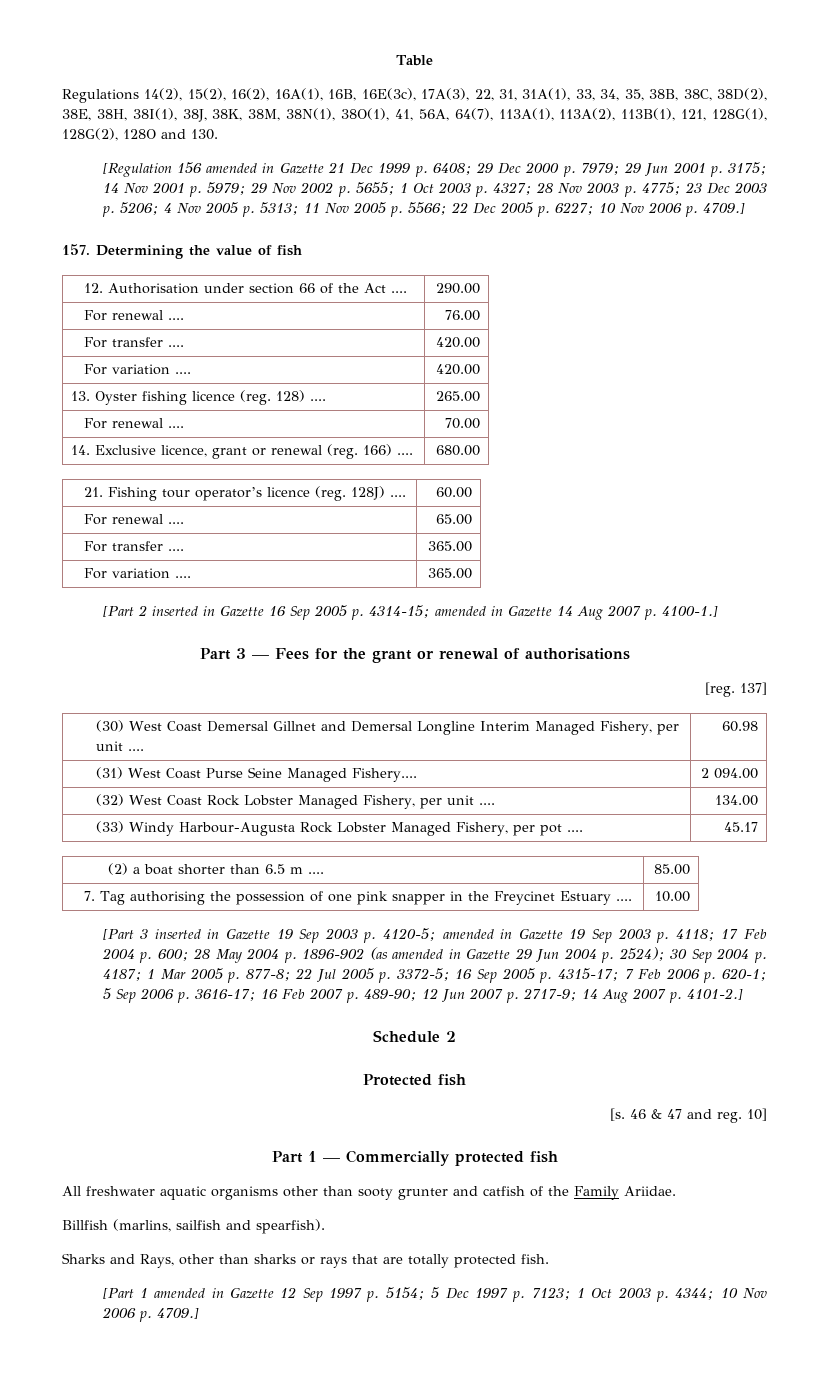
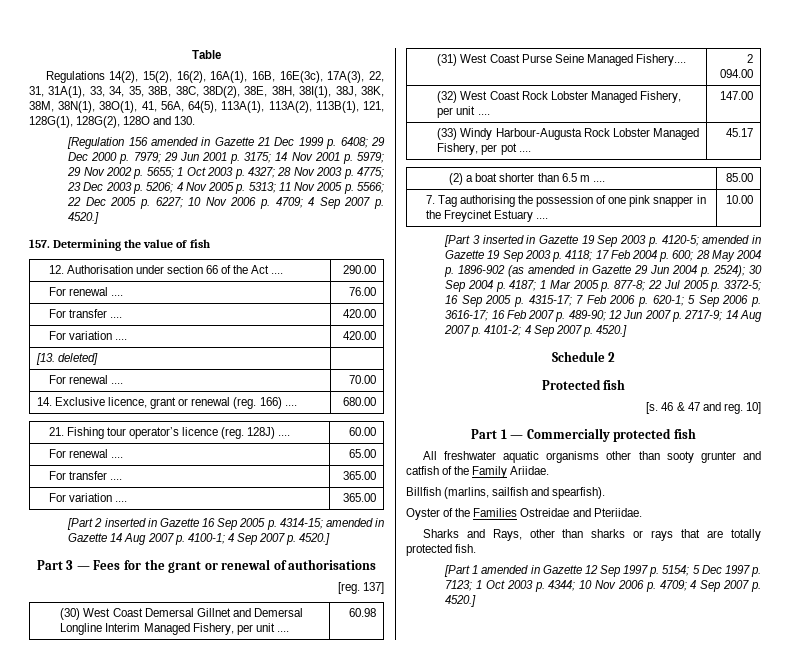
[454,108,493,121] 64(7), -> [188,101,218,113] 64(5),
[702,203,745,214] 4709.] -> [275,197,384,209] [68,212,100,224] 4709; 4 Sep 2007 p. 4520.]
[71,390,327,405] [435,391,480,402] 13. Oyster fishing licence (reg. 128) .... | 265.00 -> [35,353,98,365] [13. deleted] |
[661,606,718,617] 4100-1.] -> [187,533,331,545] 4100-1; 4 Sep 2007 p. 4520.]
[714,795,758,806] 134.00 -> [720,91,754,100] 147.00
[686,988,743,1000] 4101-2.] -> [484,325,627,337] 4101-2; 4 Sep 2007 p. 4520.]
(325, 1226) none -> [406,508,642,520] // Oyster of the Families Ostreidae and Pteriidae.
[156,1308,199,1319] 4709.] -> [659,580,761,592] [445,595,477,607] 4709; 4 Sep 2007 p. 4520.]

